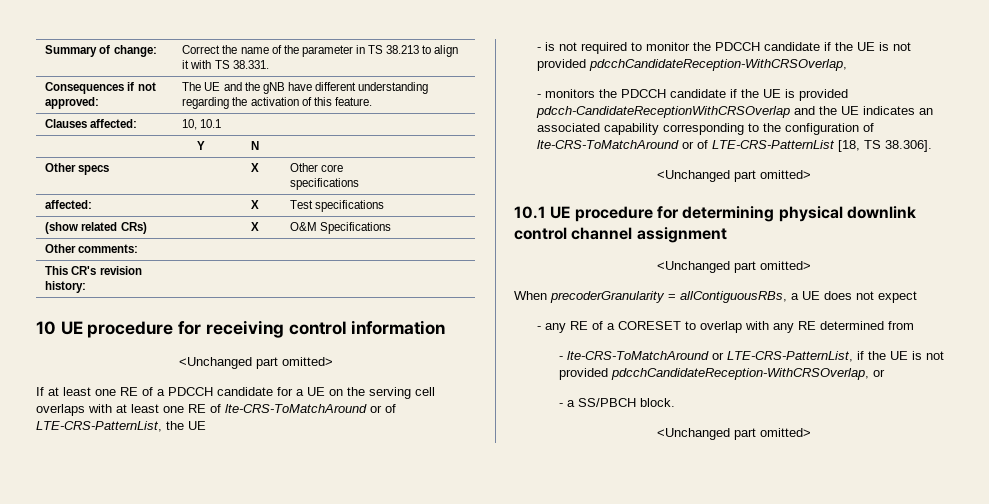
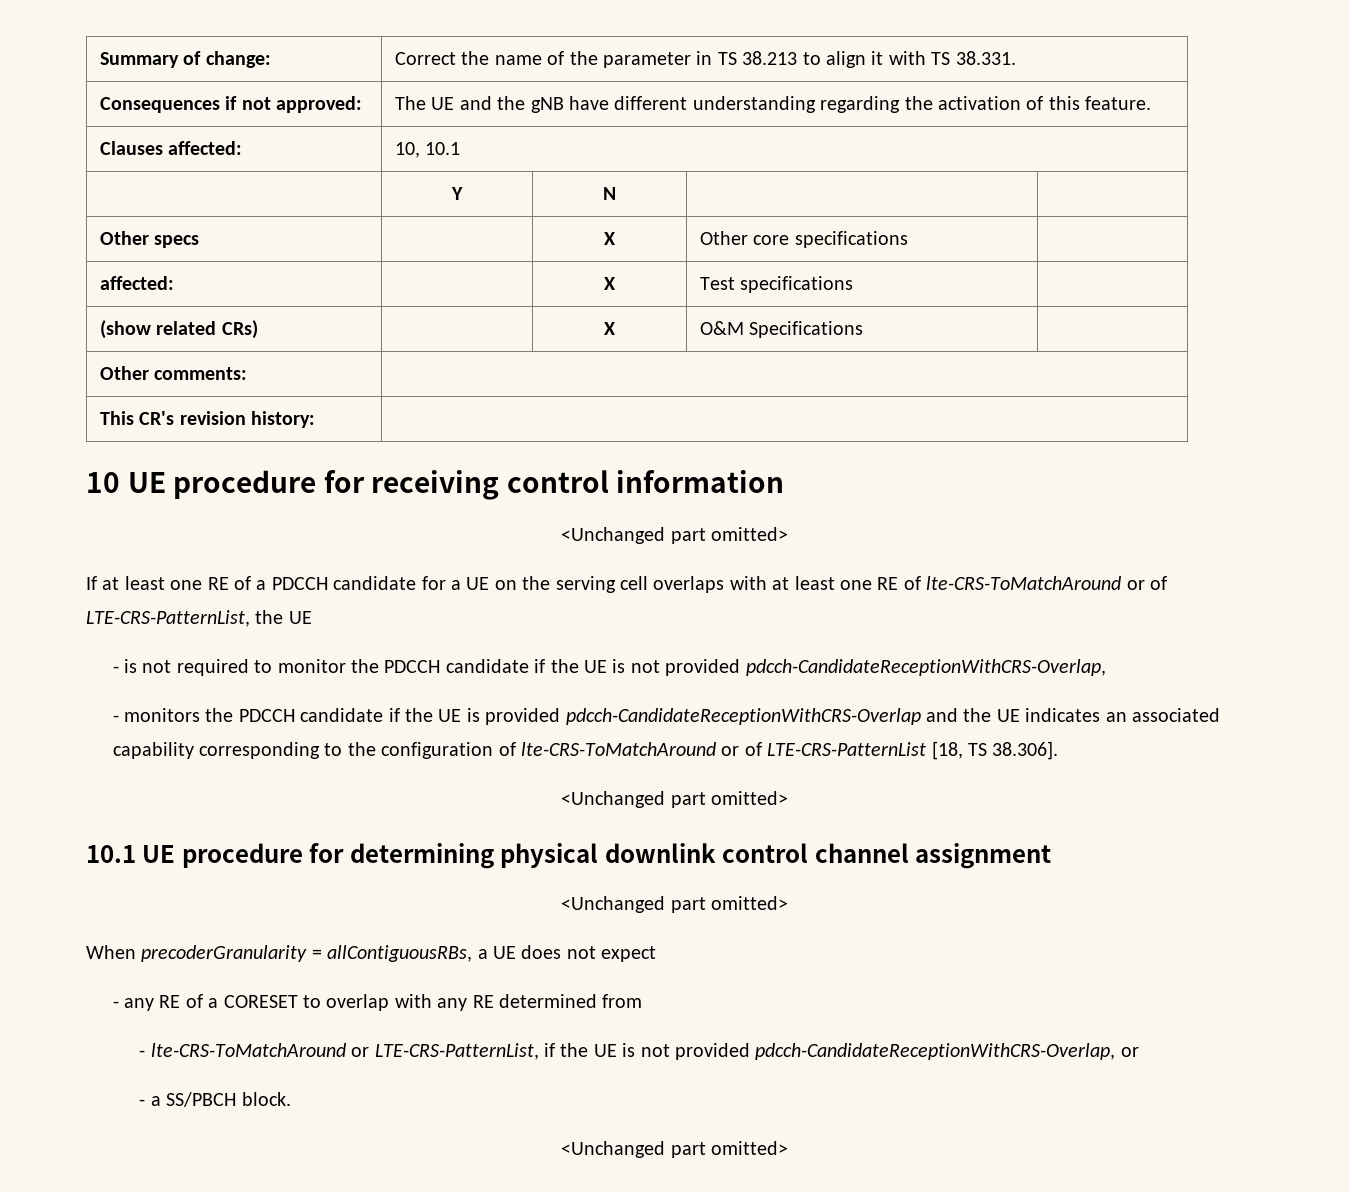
[588,59,847,71] pdcchCandidateReception-WithCRSOverlap, -> [745,659,1106,676] pdcch-CandidateReceptionWithCRS-Overlap,
[535,106,790,118] pdcch-CandidateReceptionWithCRSOverlap -> [565,708,921,725] pdcch-CandidateReceptionWithCRS-Overlap
[611,368,870,380] pdcchCandidateReception-WithCRSOverlap, -> [755,1043,1116,1060] pdcch-CandidateReceptionWithCRS-Overlap,

